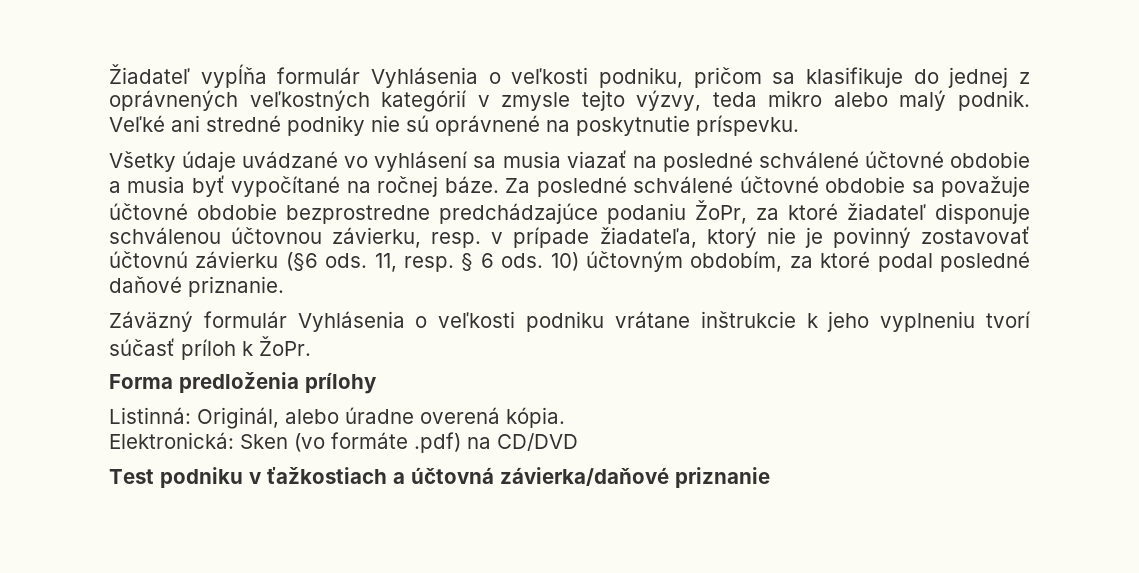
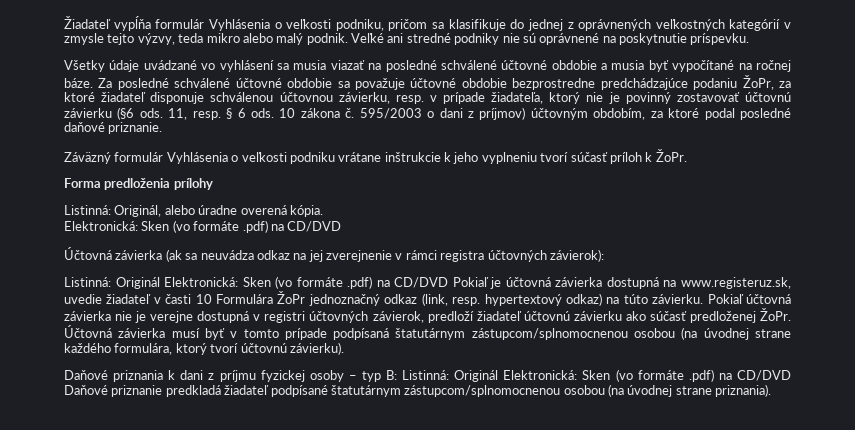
[550,252,579,271] 10) -> [279,107,526,120] 10 zákona č. 595/2003 o dani z príjmov)
[109,467,770,488] Test podniku v ťažkostiach a účtovná závierka/daňové priznanie -> [64,247,604,262] [64,276,791,289] [64,291,791,306] [64,308,791,323] [64,325,791,340] [64,342,344,355] [64,369,791,382] [64,384,772,397] Účtovná závierka (ak sa neuvádza odkaz na jej zverejnenie v rámci registra účtovných závierok): // Listinná: Originál Elektronická: Sken (vo formáte .pdf) na CD/DVD Pokiaľ je účtovná závierka dostupná na www.registeruz.sk, uvedie žiadateľ v časti 10 Formulára ŽoPr jednoznačný odkaz (link, resp. hypertextový odkaz) na túto závierku. Pokiaľ účtovná závierka nie je verejne dostupná v registri účtovných závierok, predloží žiadateľ účtovnú závierku ako súčasť predloženej ŽoPr. Účtovná závierka musí byť v tomto prípade podpísaná štatutárnym zástupcom/splnomocnenou osobou (na úvodnej strane každého formulára, ktorý tvorí účtovnú závierku). // Daňové priznania k dani z príjmu fyzickej osoby – typ B: Listinná: Originál Elektronická: Sken (vo formáte .pdf) na CD/DVD Daňové priznanie predkladá žiadateľ podpísané štatutárnym zástupcom/splnomocnenou osobou (na úvodnej strane priznania).

